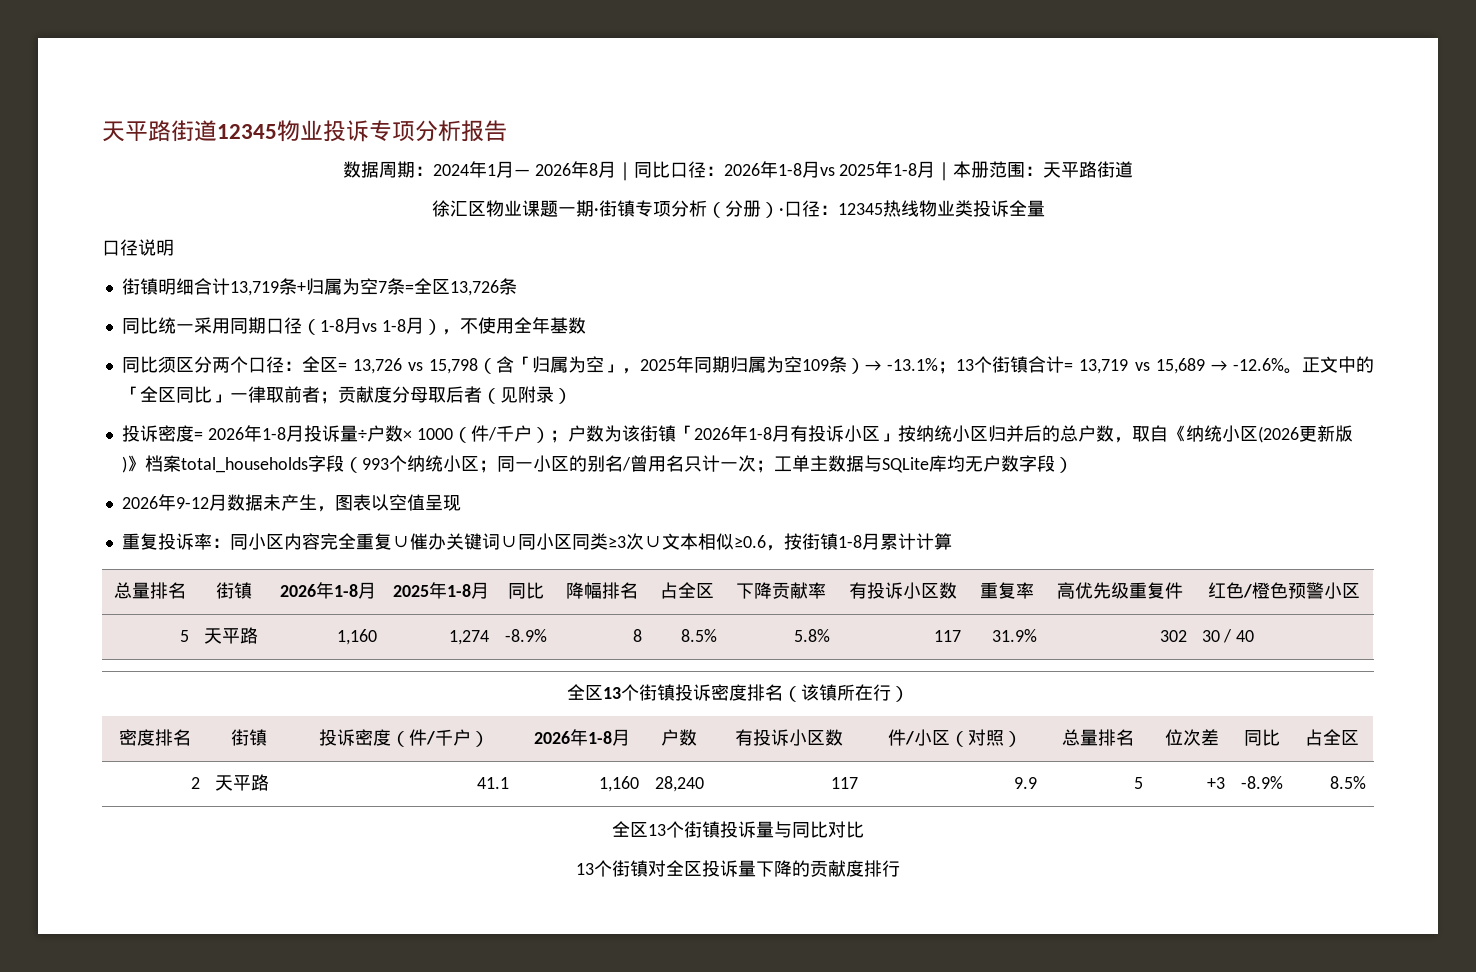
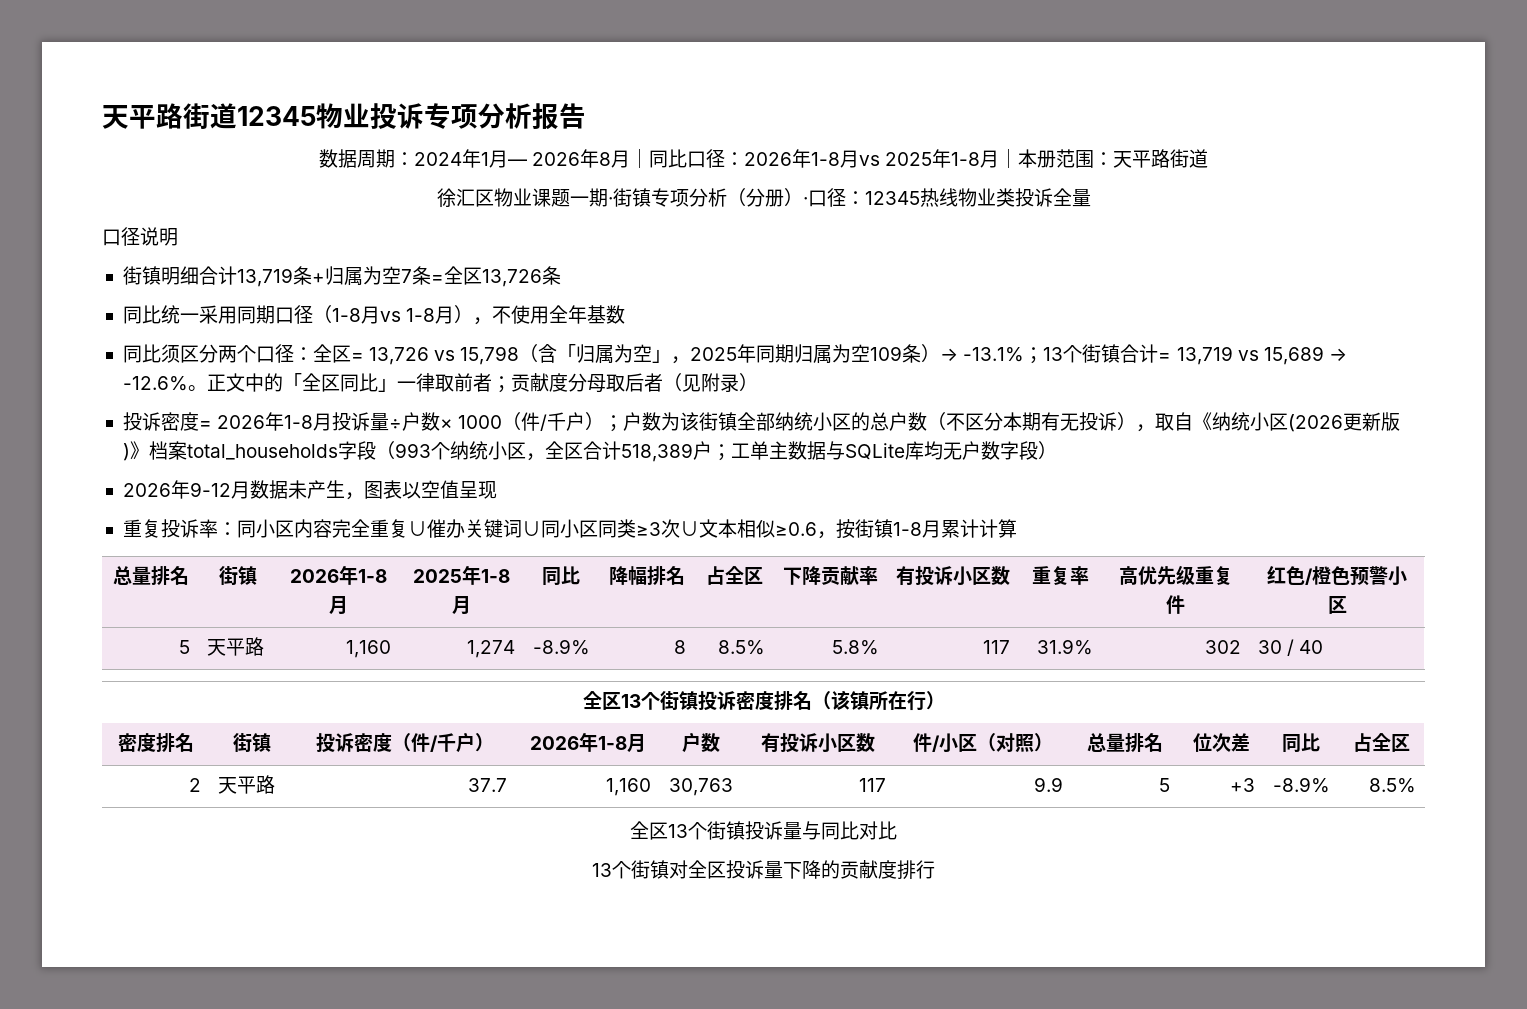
[675,425,1042,442] 「2026年1-8月有投诉小区」按纳统小区归并后 -> [737,412,852,431] 全部纳统小区
(1114, 433) none -> [927,412,1137,431] （不区分本期有无投诉）
[478,455,756,473] ；同一小区的别名/曾用名只计一次 -> [525,441,712,462] ，全区合计518,389户
[477,777,510,789] [599,776,640,792] [655,776,705,792] 41.1 | 1,160 | 28,240 -> [468,778,508,792] [606,778,652,796] [669,778,734,796] 37.7 | 1,160 | 30,763

